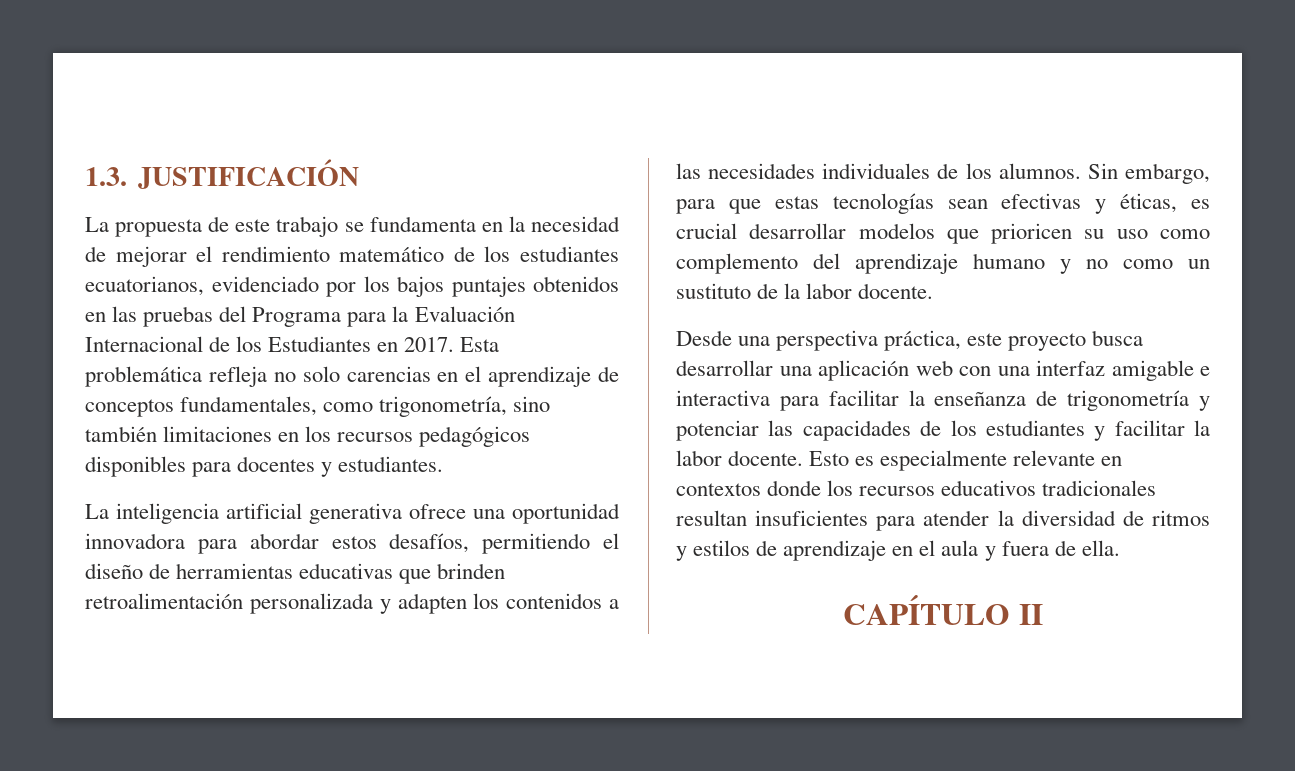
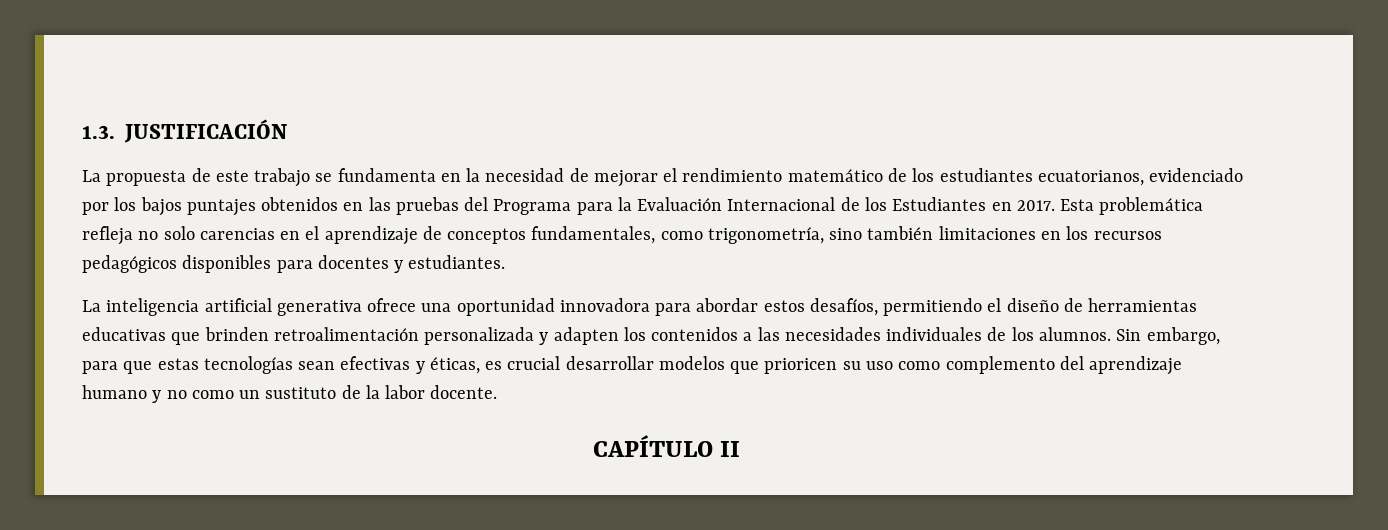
[676,330,1144,351] [676,360,1210,381] [676,390,1210,411] [676,420,1210,441] [676,450,1123,471] [676,480,1157,496] [676,510,1210,531] [676,540,1120,561] // Desde una perspectiva práctica, este proyecto busca desarrollar una aplicación web con una interfaz amigable e interactiva para facilitar la enseñanza de trigonometría y potenciar las capacidades de los estudiantes y facilitar la labor docente. Esto es especialmente relevante en contextos donde los recursos educativos tradicionales resultan insuficientes para atender la diversidad de ritmos y estilos de aprendizaje en el aula y fuera de ella. -> (498, 392) none

